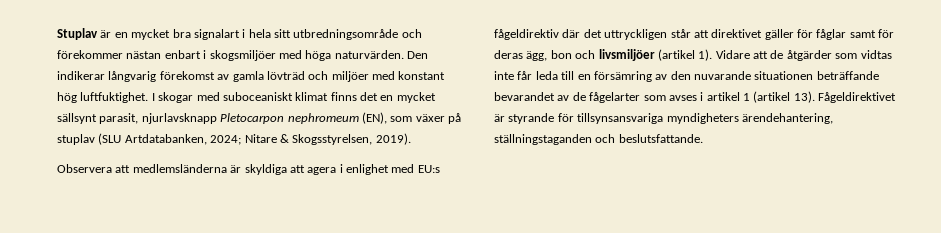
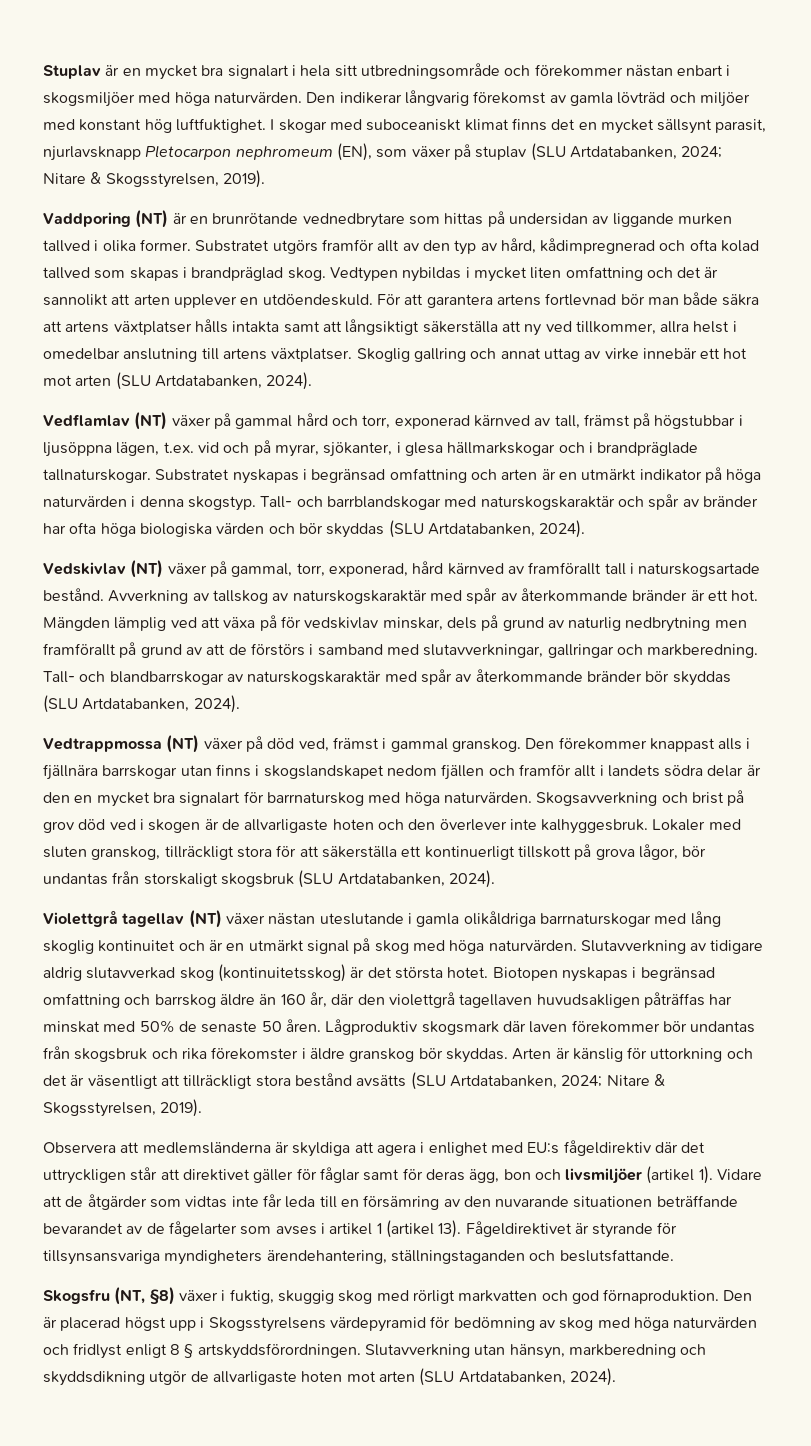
(411, 139) none -> [43,210,732,228] [43,238,760,255] [43,266,719,282] [43,292,760,308] [43,319,737,336] [43,348,748,362] [43,372,313,390] [43,412,743,430] [43,440,699,457] [43,467,762,484] [43,494,758,511] [43,520,586,538] [43,560,761,578] [43,588,759,604] [43,615,747,632] [43,642,759,658] [43,669,731,686] [43,695,240,713] [43,735,751,753] [43,764,761,780] [43,790,745,807] [43,819,741,834] [43,844,707,860] [43,870,495,888] [43,910,721,928] [43,938,764,954] [43,964,715,982] [43,992,733,1008] [43,1019,756,1035] [43,1046,753,1063] [43,1072,665,1090] [43,1099,203,1117] // Vaddporing (NT) är en brunrötande vednedbrytare som hittas på undersidan av liggande murken tallved i olika former. Substratet utgörs framför allt av den typ av hård, kådimpregnerad och ofta kolad tallved som skapas i brandpräglad skog. Vedtypen nybildas i mycket liten omfattning och det är sannolikt att arten upplever en utdöendeskuld. För att garantera artens fortlevnad bör man både säkra att artens växtplatser hålls intakta samt att långsiktigt säkerställa att ny ved tillkommer, allra helst i omedelbar anslutning till artens växtplatser. Skoglig gallring och annat uttag av virke innebär ett hot mot arten (SLU Artdatabanken, 2024). // Vedflamlav (NT) växer på gammal hård och torr, exponerad kärnved av tall, främst på högstubbar i ljusöppna lägen, t.ex. vid och på myrar, sjökanter, i glesa hällmarkskogar och i brandpräglade tallnaturskogar. Substratet nyskapas i begränsad omfattning och arten är en utmärkt indikator på höga naturvärden i denna skogstyp. Tall- och barrblandskogar med naturskogskaraktär och spår av bränder har ofta höga biologiska värden och bör skyddas (SLU Artdatabanken, 2024). // Vedskivlav (NT) växer på gammal, torr, exponerad, hård kärnved av framförallt tall i naturskogsartade bestånd. Avverkning av tallskog av naturskogskaraktär med spår av återkommande bränder är ett hot. Mängden lämplig ved att växa på för vedskivlav minskar, dels på grund av naturlig nedbrytning men framförallt på grund av att de förstörs i samband med slutavverkningar, gallringar och markberedning. Tall- och blandbarrskogar av naturskogskaraktär med spår av återkommande bränder bör skyddas (SLU Artdatabanken, 2024). // Vedtrappmossa (NT) växer på död ved, främst i gammal granskog. Den förekommer knappast alls i fjällnära barrskogar utan finns i skogslandskapet nedom fjällen och framför allt i landets södra delar är den en mycket bra signalart för barrnaturskog med höga naturvärden. Skogsavverkning och brist på grov död ved i skogen är de allvarligaste hoten och den överlever inte kalhyggesbruk. Lokaler med sluten granskog, tillräckligt stora för att säkerställa ett kontinuerligt tillskott på grova lågor, bör undantas från storskaligt skogsbruk (SLU Artdatabanken, 2024). // Violettgrå tagellav (NT) växer nästan uteslutande i gamla olikåldriga barrnaturskogar med lång skoglig kontinuitet och är en utmärkt signal på skog med höga naturvärden. Slutavverkning av tidigare aldrig slutavverkad skog (kontinuitetsskog) är det största hotet. Biotopen nyskapas i begränsad omfattning och barrskog äldre än 160 år, där den violettgrå tagellaven huvudsakligen påträffas har minskat med 50% de senaste 50 åren. Lågproduktiv skogsmark där laven förekommer bör undantas från skogsbruk och rika förekomster i äldre granskog bör skyddas. Arten är känslig för uttorkning och det är väsentligt att tillräckligt stora bestånd avsätts (SLU Artdatabanken, 2024; Nitare & Skogsstyrelsen, 2019).
(703, 138) none -> [43,1287,753,1305] [43,1316,758,1332] [43,1343,707,1359] [43,1368,616,1386] // Skogsfru (NT, §8) växer i fuktig, skuggig skog med rörligt markvatten och god förnaproduktion. Den är placerad högst upp i Skogsstyrelsens värdepyramid för bedömning av skog med höga naturvärden och fridlyst enligt 8 § artskyddsförordningen. Slutavverkning utan hänsyn, markberedning och skyddsdikning utgör de allvarligaste hoten mot arten (SLU Artdatabanken, 2024).

